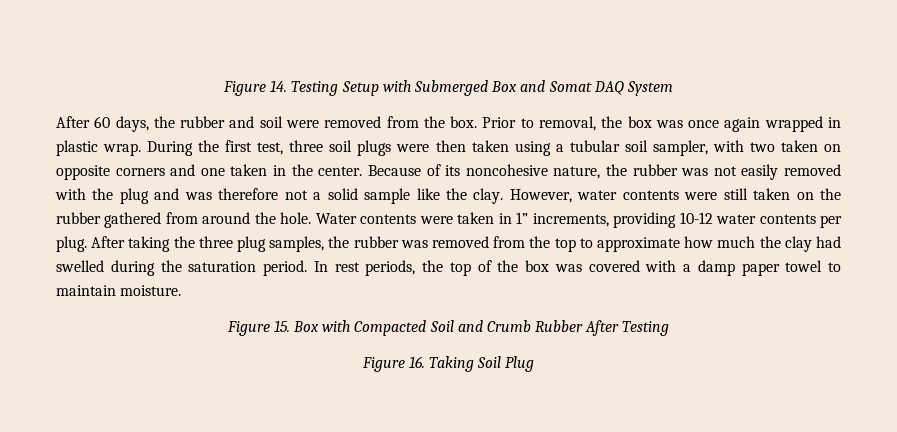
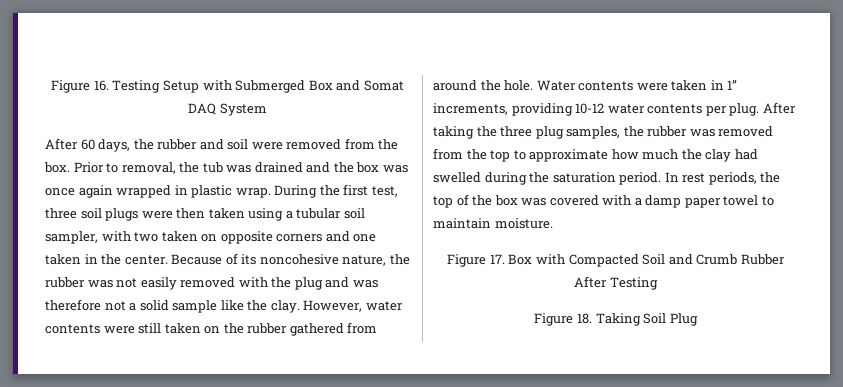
[223,80,288,96] Figure 14. -> [51,80,109,93] Figure 16.
(623, 122) none -> [202,162,354,173] tub was drained and the
[273,320,290,332] 15. -> [489,254,505,264] 17.
[408,356,425,368] 16. -> [576,313,592,324] 18.

